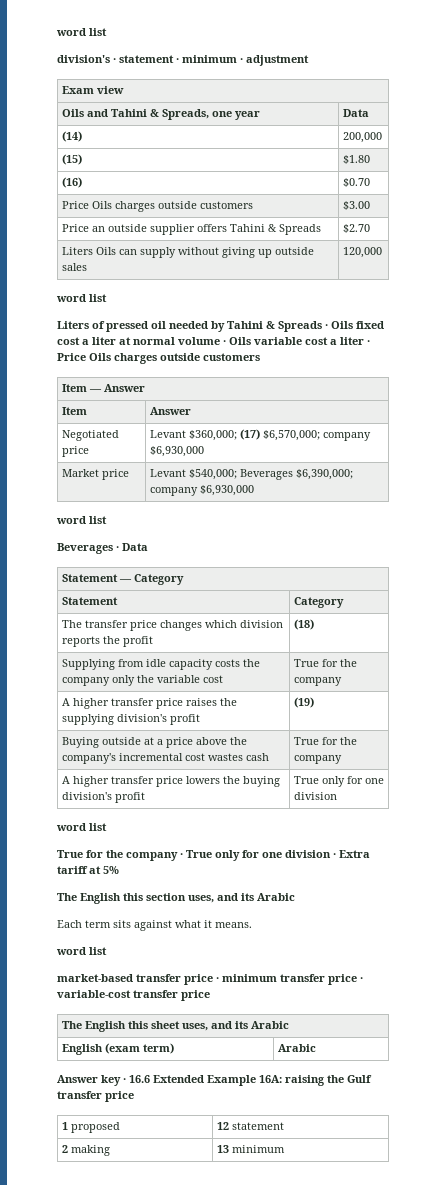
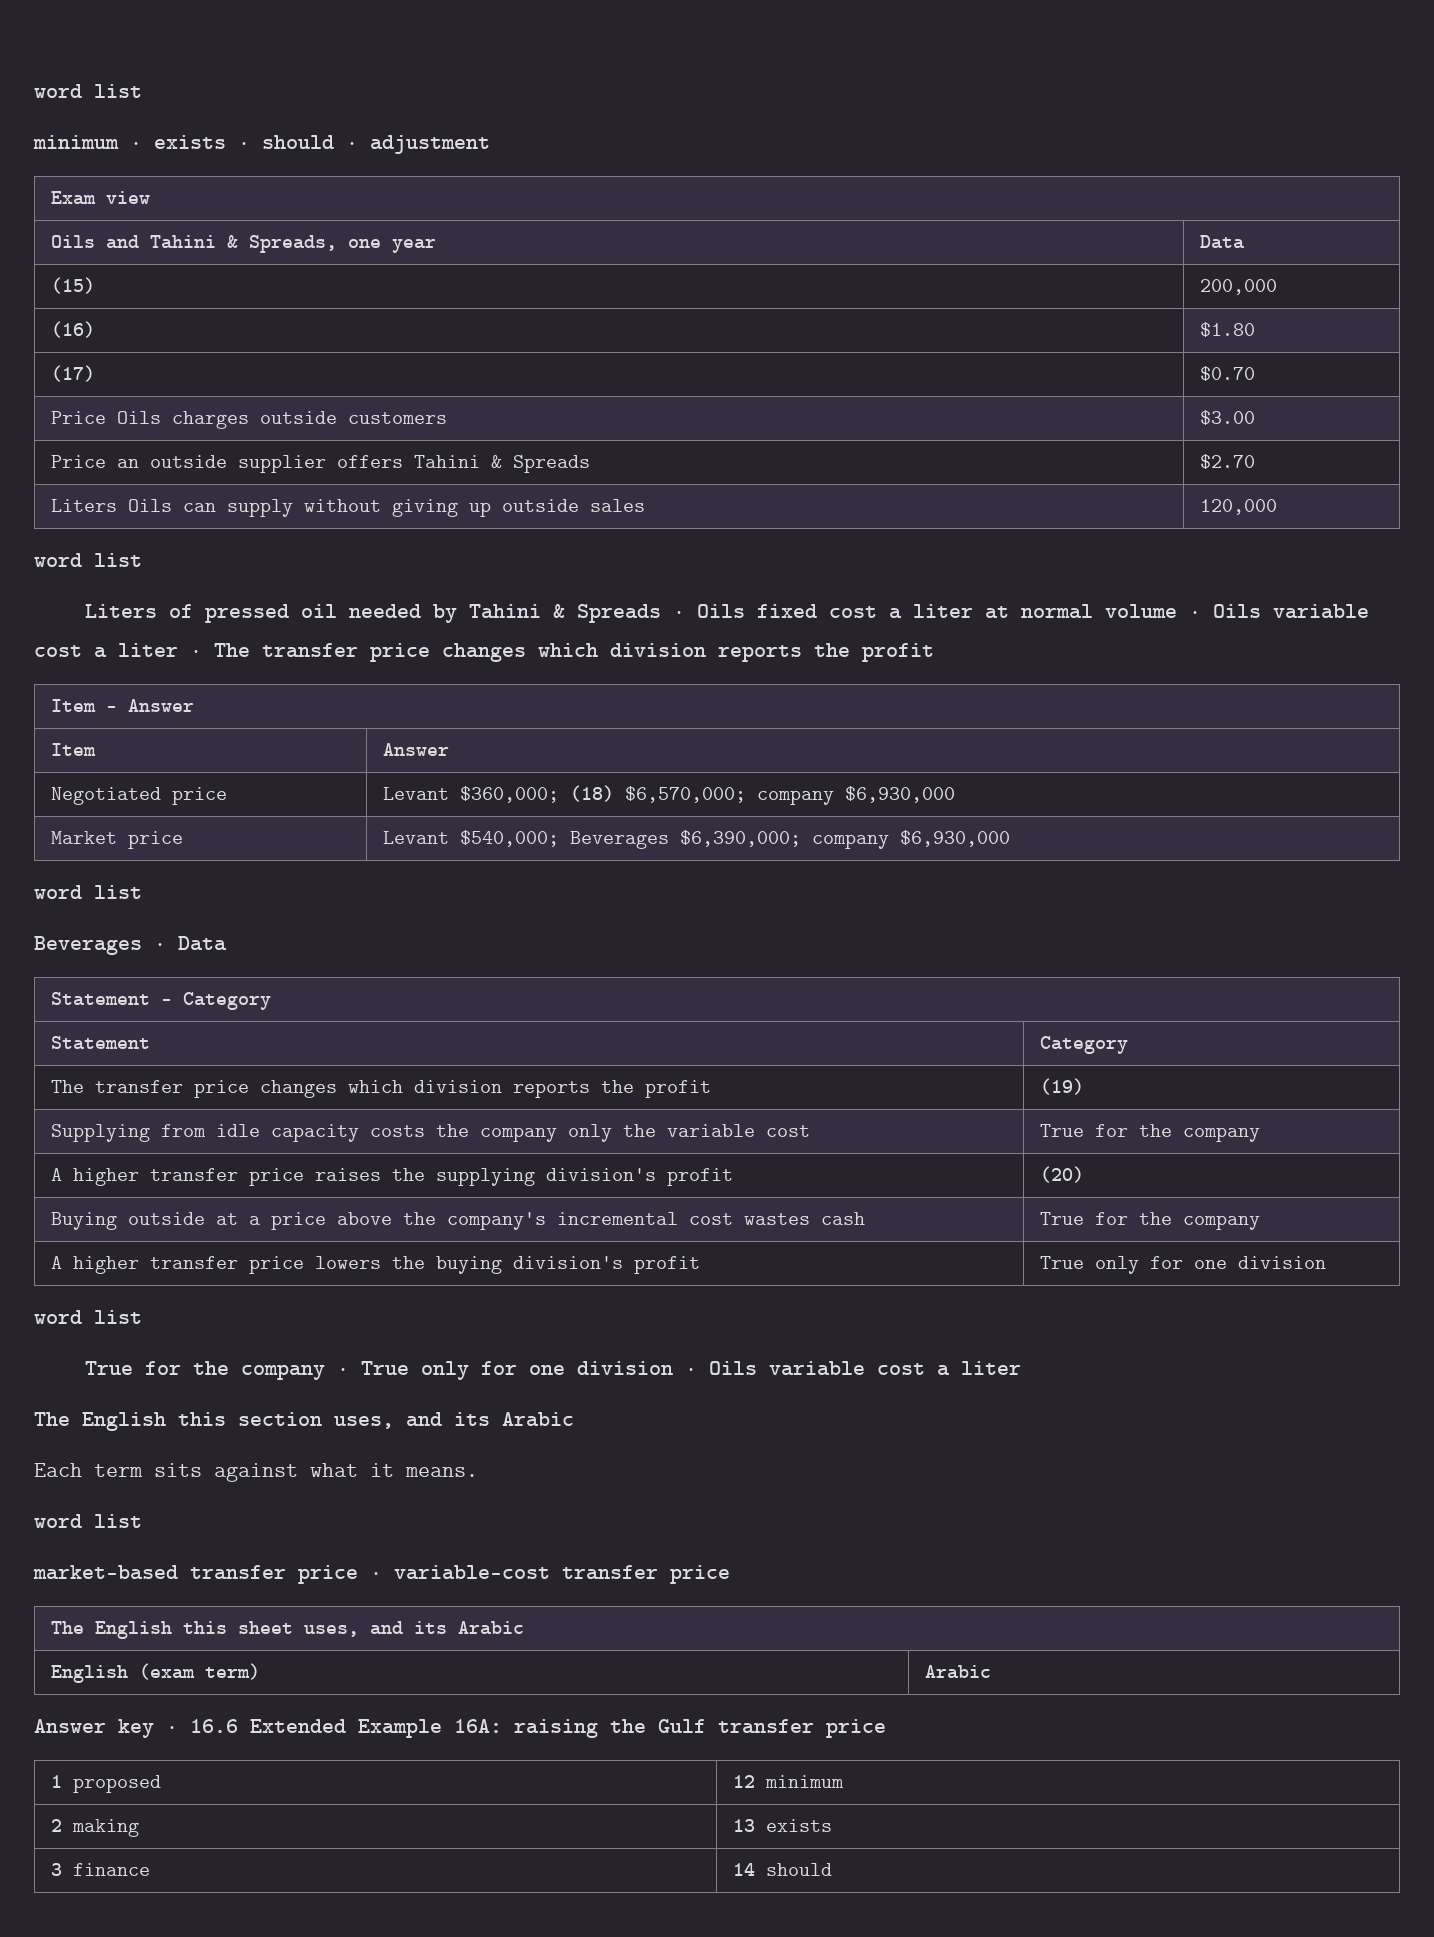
[56,28,107,36] [57,55,237,63] word list // division's · statement · minimum -> [34,84,142,98] [33,135,334,149] word list // minimum · exists · should
[61,131,82,142] (14) -> [51,277,96,294] (15)
[61,154,82,165] (15) -> [51,321,96,338] (16)
[61,177,82,188] (16) -> [51,365,96,382] (17)
[57,353,260,364] Price Oils charges outside customers -> [214,643,934,662] The transfer price changes which division reports the profit
[239,429,260,440] (17) -> [570,785,615,802] (18)
[293,619,314,630] (18) -> [1040,1078,1085,1095] (19)
[293,697,314,708] (19) -> [1040,1166,1085,1183] (20)
[339,850,370,858] [57,866,119,874] Extra tariff at 5% -> [708,1361,1021,1376] Oils variable cost a liter
[222,974,363,985] minimum transfer price · -> (382, 1575) none
[231,1122,284,1130] statement -> [765,1775,845,1788] minimum
[231,1145,285,1153] minimum -> [766,1819,833,1832] [51,1863,151,1876] [733,1863,833,1876] exists // 3 finance | 14 should

